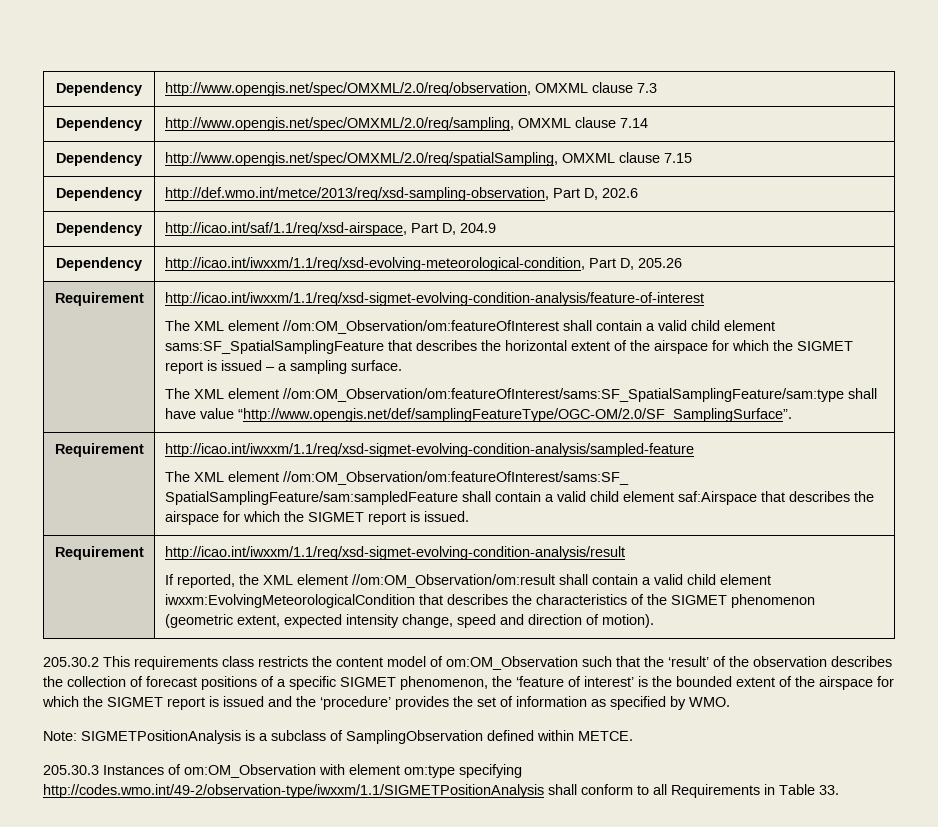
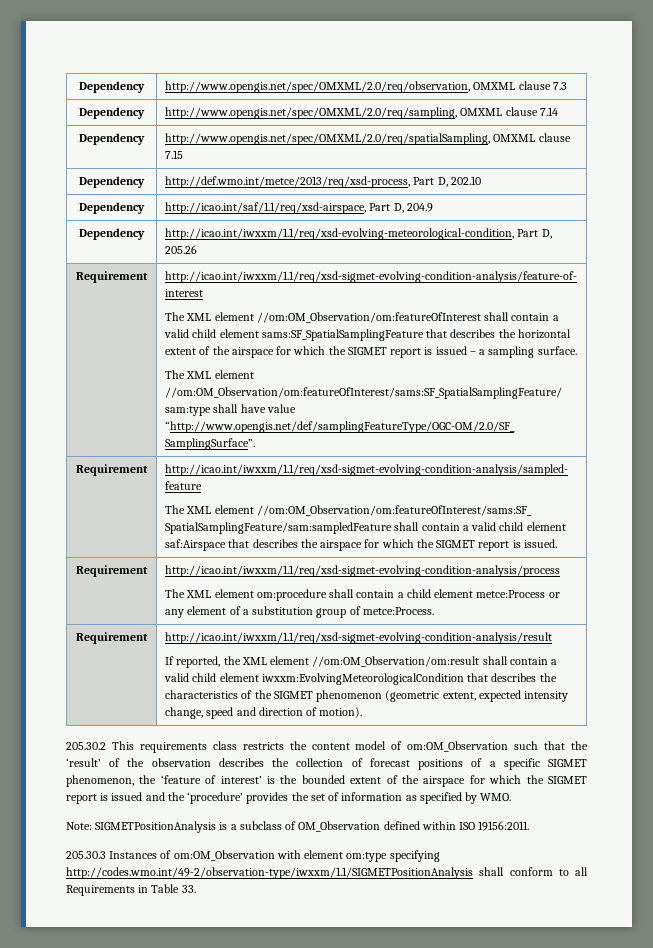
[164,187,638,201] http://def.wmo.int/metce/2013/req/xsd-sampling-observation, Part D, 202.6 -> [165,176,481,188] http://def.wmo.int/metce/2013/req/xsd-process, Part D, 202.10
(469, 516) none -> [76,565,148,577] [165,565,561,577] [165,589,560,601] [165,606,434,618] // Requirement | http://icao.int/iwxxm/1.1/req/xsd-sigmet-evolving-condition-analysis/process // The XML element om:procedure shall contain a child element metce:Process or any element of a substitution group of metce:Process.
[346,730,483,744] SamplingObservation -> [298,821,381,832] OM_Observation
[578,731,633,741] METCE. -> [459,821,530,831] ISO 19156:2011.

